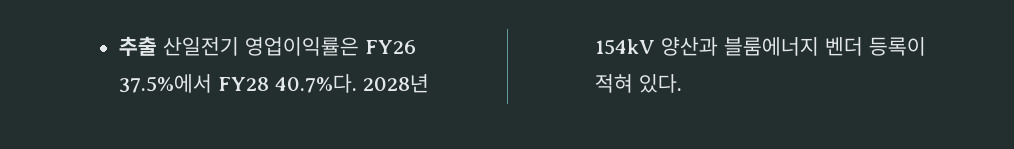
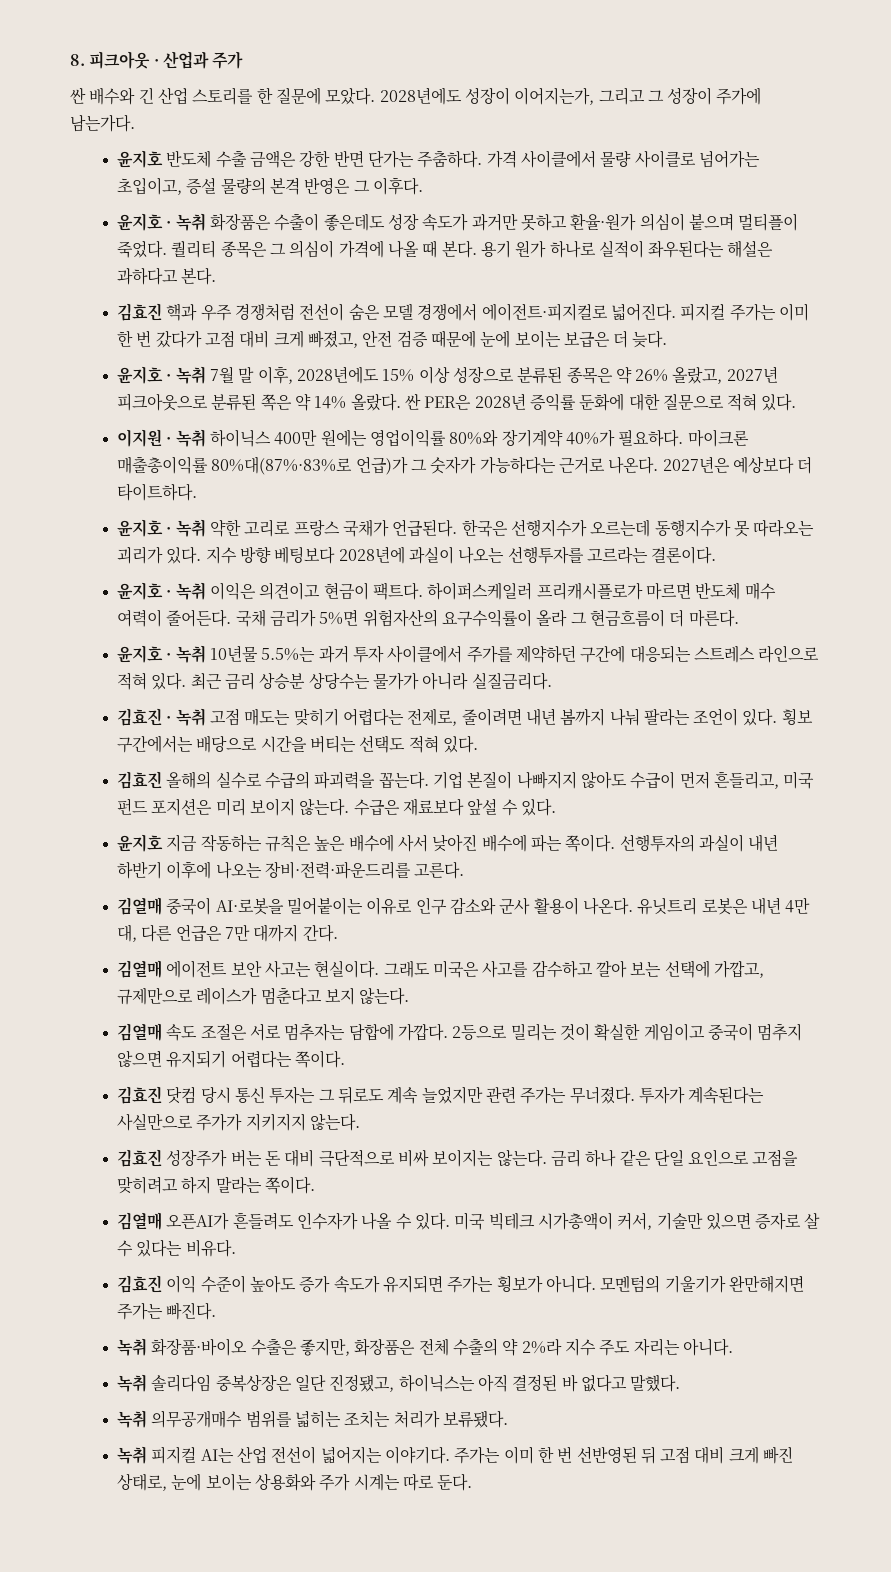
[119,36,416,56] [119,74,429,93] [595,37,926,56] [595,74,683,93] 추출 산일전기 영업이익률은 FY26 37.5%에서 FY28 40.7%다. 2028년 154kV 양산과 블룸에너지 벤더 등록이 적혀 있다. -> [70,51,244,69] [70,87,762,105] [70,114,135,132] [117,150,760,168] [117,177,423,195] [117,213,799,231] [117,240,774,258] [117,267,217,285] [117,303,809,321] [117,330,668,348] [117,366,778,384] [117,393,797,411] [117,429,749,447] [117,456,813,475] [117,483,198,501] [117,519,815,537] [117,546,717,564] [117,582,776,600] [117,609,739,627] [117,645,820,663] [117,672,552,690] [117,708,813,726] [117,735,478,753] [117,771,815,789] [117,798,556,816] [117,834,779,852] [117,861,465,879] [117,897,811,915] [117,924,338,942] [117,960,764,978] [117,987,410,1005] [117,1023,803,1041] [117,1050,345,1068] [117,1086,765,1104] [117,1113,360,1131] [117,1149,799,1167] [117,1176,315,1194] [117,1212,821,1230] [117,1239,236,1257] [117,1275,804,1293] [117,1302,217,1320] [117,1338,733,1356] [117,1374,681,1392] [117,1410,508,1428] [117,1446,794,1464] [117,1473,473,1491] 8. 피크아웃 · 산업과 주가 // 싼 배수와 긴 산업 스토리를 한 질문에 모았다. 2028년에도 성장이 이어지는가, 그리고 그 성장이 주가에 남는가다. // 윤지호 반도체 수출 금액은 강한 반면 단가는 주춤하다. 가격 사이클에서 물량 사이클로 넘어가는 초입이고, 증설 물량의 본격 반영은 그 이후다. // 윤지호 · 녹취 화장품은 수출이 좋은데도 성장 속도가 과거만 못하고 환율·원가 의심이 붙으며 멀티플이 죽었다. 퀄리티 종목은 그 의심이 가격에 나올 때 본다. 용기 원가 하나로 실적이 좌우된다는 해설은 과하다고 본다. // 김효진 핵과 우주 경쟁처럼 전선이 숨은 모델 경쟁에서 에이전트·피지컬로 넓어진다. 피지컬 주가는 이미 한 번 갔다가 고점 대비 크게 빠졌고, 안전 검증 때문에 눈에 보이는 보급은 더 늦다. // 윤지호 · 녹취 7월 말 이후, 2028년에도 15% 이상 성장으로 분류된 종목은 약 26% 올랐고, 2027년 피크아웃으로 분류된 쪽은 약 14% 올랐다. 싼 PER은 2028년 증익률 둔화에 대한 질문으로 적혀 있다. // 이지원 · 녹취 하이닉스 400만 원에는 영업이익률 80%와 장기계약 40%가 필요하다. 마이크론 매출총이익률 80%대(87%·83%로 언급)가 그 숫자가 가능하다는 근거로 나온다. 2027년은 예상보다 더 타이트하다. // 윤지호 · 녹취 약한 고리로 프랑스 국채가 언급된다. 한국은 선행지수가 오르는데 동행지수가 못 따라오는 괴리가 있다. 지수 방향 베팅보다 2028년에 과실이 나오는 선행투자를 고르라는 결론이다. // 윤지호 · 녹취 이익은 의견이고 현금이 팩트다. 하이퍼스케일러 프리캐시플로가 마르면 반도체 매수 여력이 줄어든다. 국채 금리가 5%면 위험자산의 요구수익률이 올라 그 현금흐름이 더 마른다. // 윤지호 · 녹취 10년물 5.5%는 과거 투자 사이클에서 주가를 제약하던 구간에 대응되는 스트레스 라인으로 적혀 있다. 최근 금리 상승분 상당수는 물가가 아니라 실질금리다. // 김효진 · 녹취 고점 매도는 맞히기 어렵다는 전제로, 줄이려면 내년 봄까지 나눠 팔라는 조언이 있다. 횡보 구간에서는 배당으로 시간을 버티는 선택도 적혀 있다. // 김효진 올해의 실수로 수급의 파괴력을 꼽는다. 기업 본질이 나빠지지 않아도 수급이 먼저 흔들리고, 미국 펀드 포지션은 미리 보이지 않는다. 수급은 재료보다 앞설 수 있다. // 윤지호 지금 작동하는 규칙은 높은 배수에 사서 낮아진 배수에 파는 쪽이다. 선행투자의 과실이 내년 하반기 이후에 나오는 장비·전력·파운드리를 고른다. // 김열매 중국이 AI·로봇을 밀어붙이는 이유로 인구 감소와 군사 활용이 나온다. 유닛트리 로봇은 내년 4만 대, 다른 언급은 7만 대까지 간다. // 김열매 에이전트 보안 사고는 현실이다. 그래도 미국은 사고를 감수하고 깔아 보는 선택에 가깝고, 규제만으로 레이스가 멈춘다고 보지 않는다. // 김열매 속도 조절은 서로 멈추자는 담합에 가깝다. 2등으로 밀리는 것이 확실한 게임이고 중국이 멈추지 않으면 유지되기 어렵다는 쪽이다. // 김효진 닷컴 당시 통신 투자는 그 뒤로도 계속 늘었지만 관련 주가는 무너졌다. 투자가 계속된다는 사실만으로 주가가 지키지지 않는다. // 김효진 성장주가 버는 돈 대비 극단적으로 비싸 보이지는 않는다. 금리 하나 같은 단일 요인으로 고점을 맞히려고 하지 말라는 쪽이다. // 김열매 오픈AI가 흔들려도 인수자가 나올 수 있다. 미국 빅테크 시가총액이 커서, 기술만 있으면 증자로 살 수 있다는 비유다. // 김효진 이익 수준이 높아도 증가 속도가 유지되면 주가는 횡보가 아니다. 모멘텀의 기울기가 완만해지면 주가는 빠진다. // 녹취 화장품·바이오 수출은 좋지만, 화장품은 전체 수출의 약 2%라 지수 주도 자리는 아니다. // 녹취 솔리다임 중복상장은 일단 진정됐고, 하이닉스는 아직 결정된 바 없다고 말했다. // 녹취 의무공개매수 범위를 넓히는 조치는 처리가 보류됐다. // 녹취 피지컬 AI는 산업 전선이 넓어지는 이야기다. 주가는 이미 한 번 선반영된 뒤 고점 대비 크게 빠진 상태로, 눈에 보이는 상용화와 주가 시계는 따로 둔다.

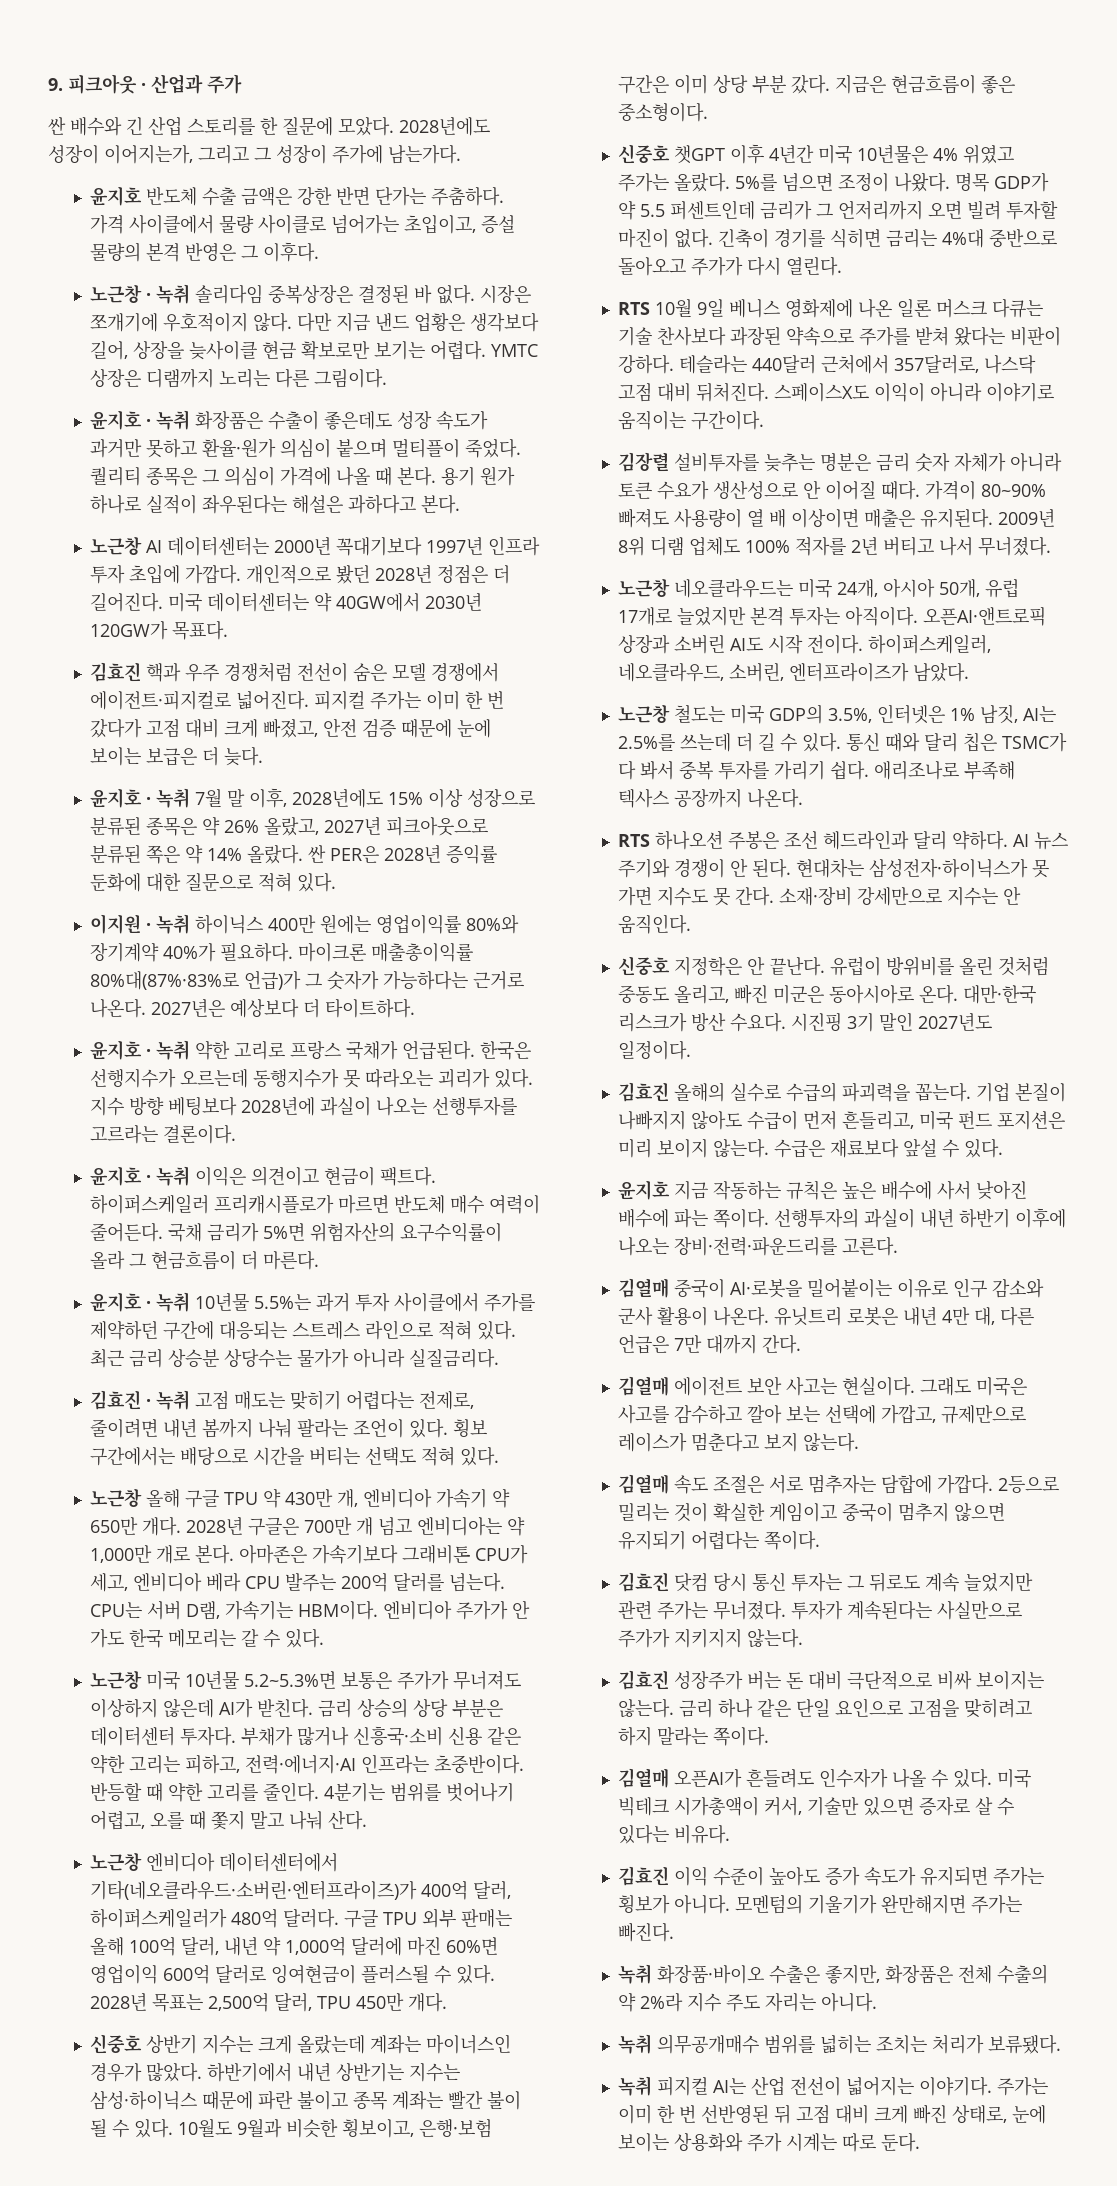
[70,54,85,66] 8. -> [48,78,63,91] 9.
(423, 186) none -> [90,284,532,304] [90,312,540,332] [90,340,539,360] [90,368,388,388] // 노근창 · 녹취 솔리다임 중복상장은 결정된 바 없다. 시장은 쪼개기에 우호적이지 않다. 다만 지금 낸드 업황은 생각보다 길어, 상장을 늦사이클 현금 확보로만 보기는 어렵다. YMTC 상장은 디램까지 노리는 다른 그림이다.
(217, 276) none -> [90,536,541,556] [90,564,511,584] [90,592,483,612] [90,620,229,640] // 노근창 AI 데이터센터는 2000년 꼭대기보다 1997년 인프라 투자 초입에 가깝다. 개인적으로 봤던 2028년 정점은 더 길어진다. 미국 데이터센터는 약 40GW에서 2030년 120GW가 목표다.
(478, 744) none -> [90,1488,511,1508] [90,1516,526,1536] [90,1544,529,1564] [90,1572,506,1592] [90,1600,531,1620] [90,1628,325,1648] [90,1670,522,1690] [90,1698,504,1718] [90,1726,522,1746] [90,1754,525,1774] [90,1782,515,1802] [90,1810,368,1830] [90,1852,339,1872] [90,1880,512,1900] [90,1908,513,1928] [90,1936,499,1956] [90,1964,496,1984] [90,1992,448,2012] [90,2034,512,2054] [90,2062,461,2082] [90,2090,522,2110] [90,2118,493,2138] [618,74,1016,94] [618,102,709,122] [618,144,1015,164] [618,172,1050,192] [618,200,1059,220] [618,228,1058,248] [618,256,843,276] [618,298,1044,318] [618,326,1062,346] [618,354,1037,374] [618,382,1055,402] [618,410,765,430] [618,452,1063,472] [618,480,1047,500] [618,508,1056,528] [618,536,1052,556] [618,579,1020,598] [618,606,1047,626] [618,634,992,654] [618,662,970,682] [618,704,1057,724] [618,732,1068,752] [618,760,1016,780] [618,788,804,808] [618,830,1069,850] [618,858,1050,878] [618,886,1022,906] [618,914,692,934] [618,956,1050,976] [618,984,1037,1004] [618,1012,993,1032] [618,1040,692,1060] // 노근창 올해 구글 TPU 약 430만 개, 엔비디아 가속기 약 650만 개다. 2028년 구글은 700만 개 넘고 엔비디아는 약 1,000만 개로 본다. 아마존은 가속기보다 그래비톤 CPU가 세고, 엔비디아 베라 CPU 발주는 200억 달러를 넘는다. CPU는 서버 D램, 가속기는 HBM이다. 엔비디아 주가가 안 가도 한국 메모리는 갈 수 있다. // 노근창 미국 10년물 5.2~5.3%면 보통은 주가가 무너져도 이상하지 않은데 AI가 받친다. 금리 상승의 상당 부분은 데이터센터 투자다. 부채가 많거나 신흥국·소비 신용 같은 약한 고리는 피하고, 전력·에너지·AI 인프라는 초중반이다. 반등할 때 약한 고리를 줄인다. 4분기는 범위를 벗어나기 어렵고, 오를 때 쫓지 말고 나눠 산다. // 노근창 엔비디아 데이터센터에서 기타(네오클라우드·소버린·엔터프라이즈)가 400억 달러, 하이퍼스케일러가 480억 달러다. 구글 TPU 외부 판매는 올해 100억 달러, 내년 약 1,000억 달러에 마진 60%면 영업이익 600억 달러로 잉여현금이 플러스될 수 있다. 2028년 목표는 2,500억 달러, TPU 450만 개다. // 신중호 상반기 지수는 크게 올랐는데 계좌는 마이너스인 경우가 많았다. 하반기에서 내년 상반기는 지수는 삼성·하이닉스 때문에 파란 불이고 종목 계좌는 빨간 불이 될 수 있다. 10월도 9월과 비슷한 횡보이고, 은행·보험 구간은 이미 상당 부분 갔다. 지금은 현금흐름이 좋은 중소형이다. // 신중호 챗GPT 이후 4년간 미국 10년물은 4% 위였고 주가는 올랐다. 5%를 넘으면 조정이 나왔다. 명목 GDP가 약 5.5 퍼센트인데 금리가 그 언저리까지 오면 빌려 투자할 마진이 없다. 긴축이 경기를 식히면 금리는 4%대 중반으로 돌아오고 주가가 다시 열린다. // RTS 10월 9일 베니스 영화제에 나온 일론 머스크 다큐는 기술 찬사보다 과장된 약속으로 주가를 받쳐 왔다는 비판이 강하다. 테슬라는 440달러 근처에서 357달러로, 나스닥 고점 대비 뒤처진다. 스페이스X도 이익이 아니라 이야기로 움직이는 구간이다. // 김장렬 설비투자를 늦추는 명분은 금리 숫자 자체가 아니라 토큰 수요가 생산성으로 안 이어질 때다. 가격이 80~90% 빠져도 사용량이 열 배 이상이면 매출은 유지된다. 2009년 8위 디램 업체도 100% 적자를 2년 버티고 나서 무너졌다. // 노근창 네오클라우드는 미국 24개, 아시아 50개, 유럽 17개로 늘었지만 본격 투자는 아직이다. 오픈AI·앤트로픽 상장과 소버린 AI도 시작 전이다. 하이퍼스케일러, 네오클라우드, 소버린, 엔터프라이즈가 남았다. // 노근창 철도는 미국 GDP의 3.5%, 인터넷은 1% 남짓, AI는 2.5%를 쓰는데 더 길 수 있다. 통신 때와 달리 칩은 TSMC가 다 봐서 중복 투자를 가리기 쉽다. 애리조나로 부족해 텍사스 공장까지 나온다. // RTS 하나오션 주봉은 조선 헤드라인과 달리 약하다. AI 뉴스 주기와 경쟁이 안 된다. 현대차는 삼성전자·하이닉스가 못 가면 지수도 못 간다. 소재·장비 강세만으로 지수는 안 움직인다. // 신중호 지정학은 안 끝난다. 유럽이 방위비를 올린 것처럼 중동도 올리고, 빠진 미군은 동아시아로 온다. 대만·한국 리스크가 방산 수요다. 시진핑 3기 말인 2027년도 일정이다.
[117,1374,681,1392] // 녹취 솔리다임 중복상장은 일단 진정됐고, 하이닉스는 아직 결정된 바 없다고 말했다. -> (878, 2002) none

